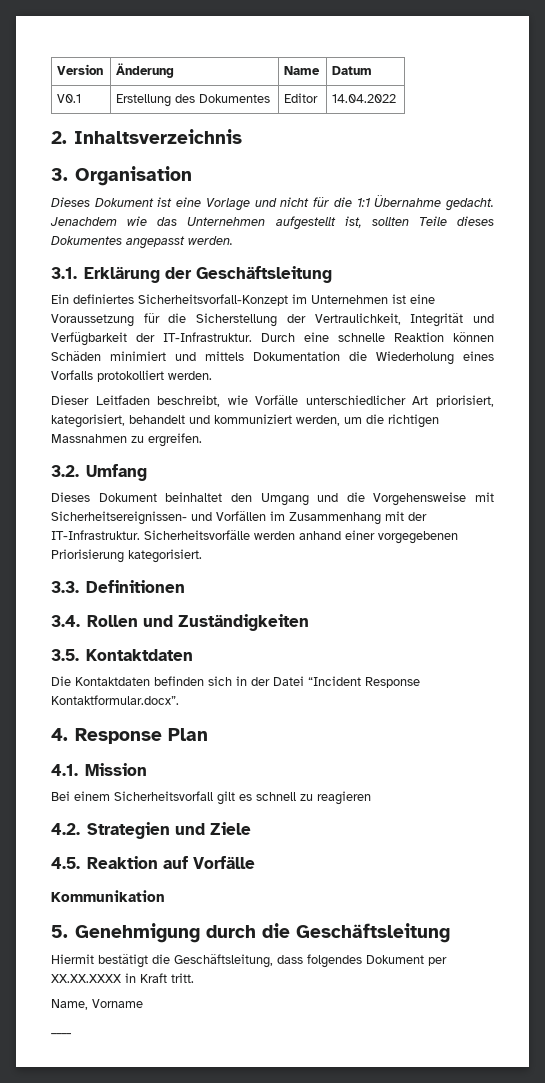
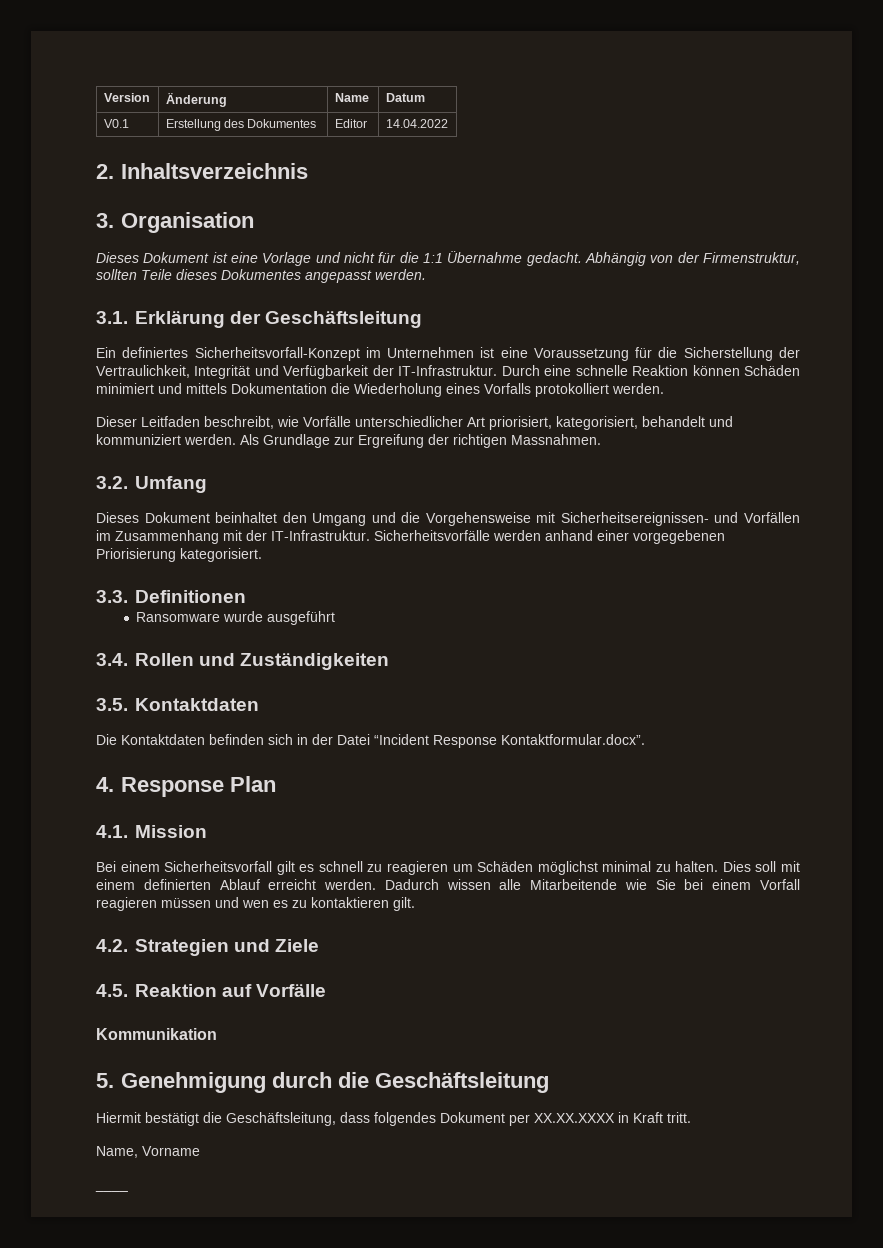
[50,216,362,230] Jenachdem wie das Unternehmen aufgestellt ist, -> [585,252,801,266] Abhängig von der Firmenstruktur,
[296,414,439,428] [51,433,202,447] werden, um die richtigen Massnahmen zu ergreifen. -> [184,434,601,448] werden. Als Grundlage zur Ergreifung der richtigen Massnahmen.
(185, 586) none -> [136,611,336,625] // Ransomware wurde ausgeführt
(371, 798) none -> [452,861,800,875] [96,879,800,890] [96,897,415,911] um Schäden möglichst minimal zu halten. Dies soll mit einem definierten Ablauf erreicht werden. Dadurch wissen alle Mitarbeitende wie Sie bei einem Vorfall reagieren müssen und wen es zu kontaktieren gilt.

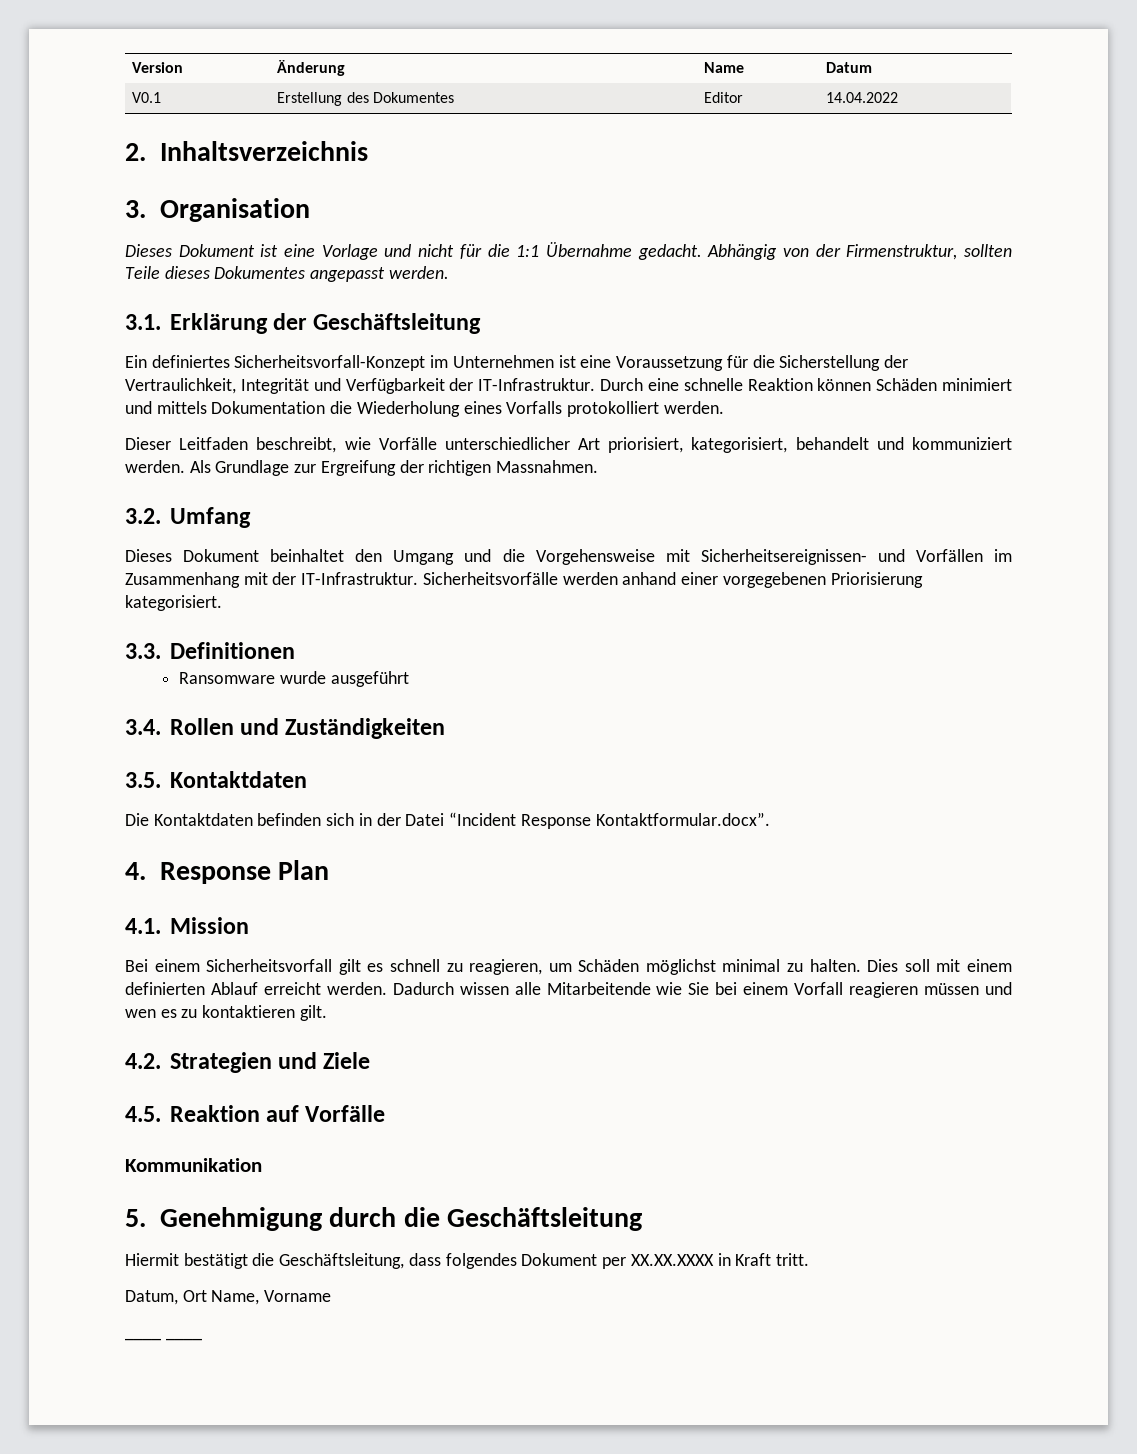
[386,861,448,875] reagieren -> [469,959,543,975] reagieren,
(691, 1117) none -> [125,1290,207,1305] Datum, Ort
(128, 1190) none -> [165,1338,202,1341] ____

